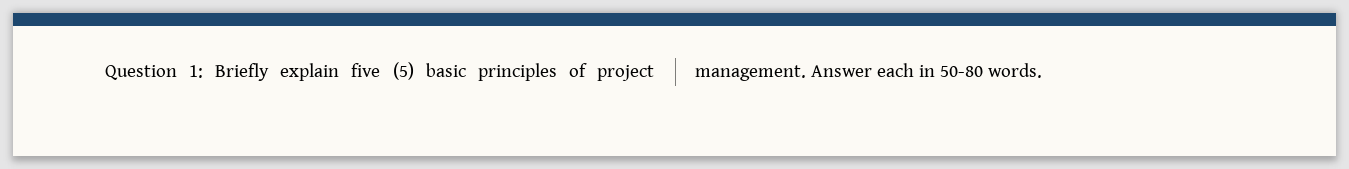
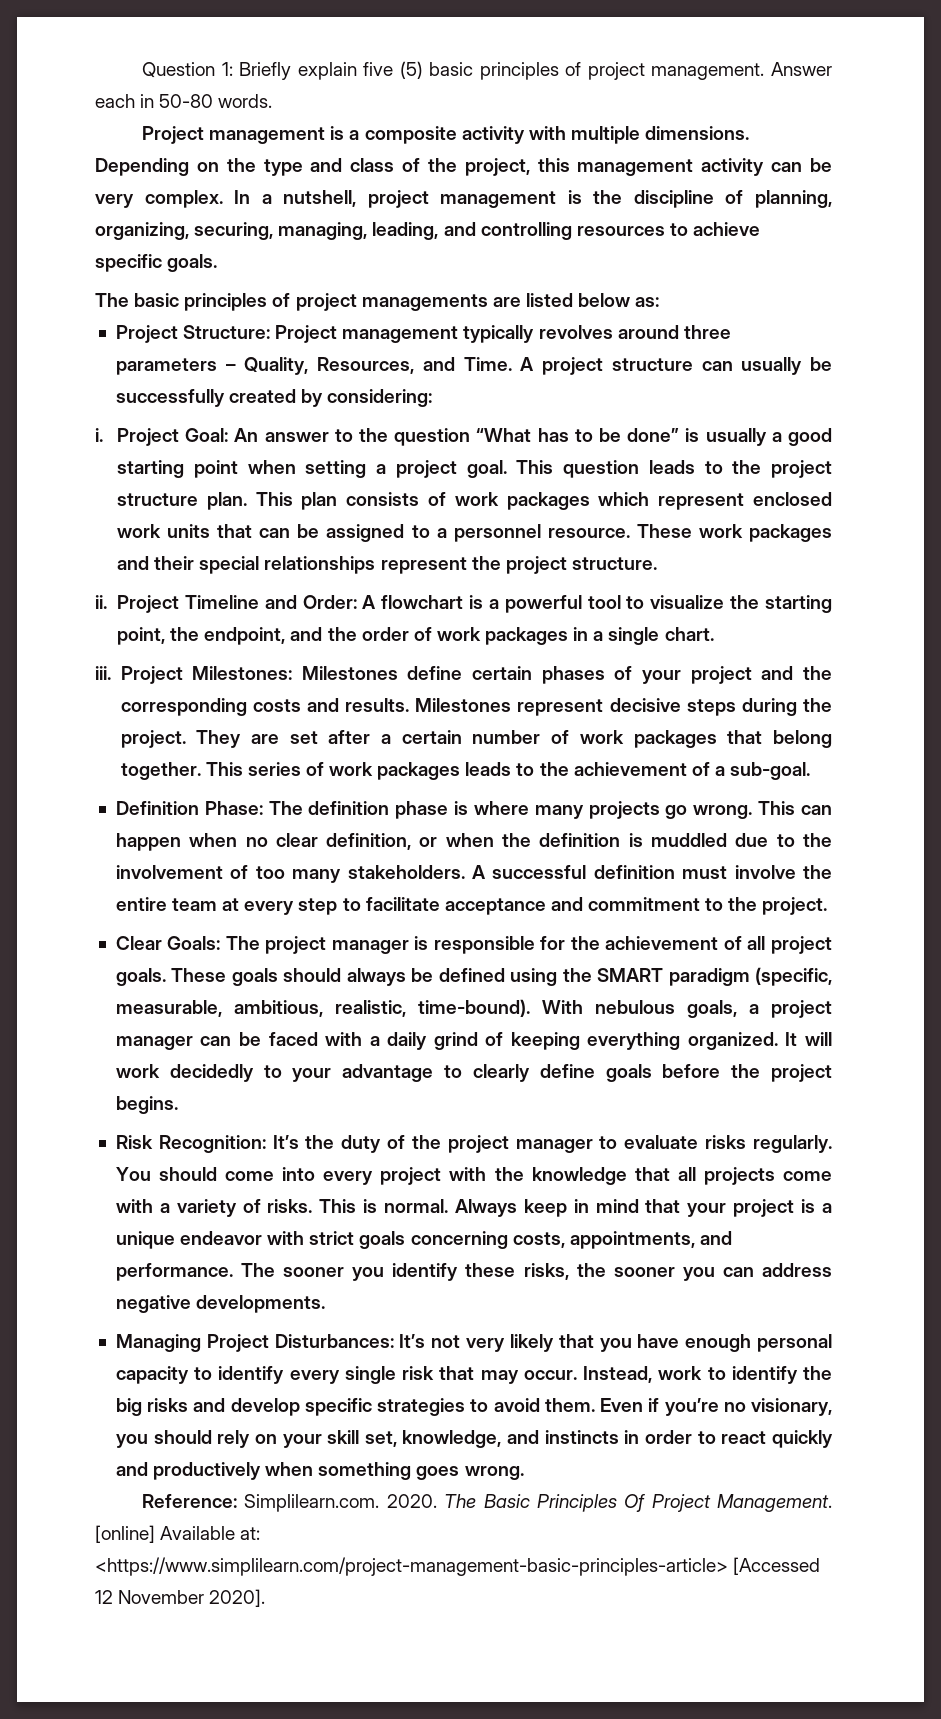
(1042, 70) none -> [141,126,750,144] [95,158,832,176] [95,190,832,208] [95,222,761,240] [95,254,218,272] [95,293,660,311] [115,325,731,343] [115,357,833,375] [115,389,433,407] [95,428,832,446] [117,460,832,478] [117,492,832,510] [117,524,833,542] [117,556,657,574] [95,595,833,613] [117,627,714,645] [95,666,832,684] [120,698,832,716] [120,730,833,748] [120,762,811,780] [115,801,832,819] [115,833,832,851] [115,865,832,883] [115,897,828,915] [115,936,832,954] [115,967,833,986] [115,999,833,1018] [115,1032,833,1050] [115,1064,833,1082] [115,1096,178,1114] [115,1135,833,1153] [115,1167,832,1185] [115,1199,833,1217] [115,1231,732,1249] [115,1263,833,1281] [115,1295,326,1313] [115,1334,833,1352] [115,1366,833,1384] [115,1398,833,1416] [115,1430,833,1448] [115,1462,524,1480] [141,1494,833,1512] [95,1525,261,1543] [95,1557,821,1576] [95,1589,266,1607] // Project management is a composite activity with multiple dimensions. Depending on the type and class of the project, this management activity can be very complex. In a nutshell, project management is the discipline of planning, organizing, securing, managing, leading, and controlling resources to achieve specific goals. // The basic principles of project managements are listed below as: // Project Structure: Project management typically revolves around three parameters – Quality, Resources, and Time. A project structure can usually be successfully created by considering: // i. Project Goal: An answer to the question “What has to be done” is usually a good starting point when setting a project goal. This question leads to the project structure plan. This plan consists of work packages which represent enclosed work units that can be assigned to a personnel resource. These work packages and their special relationships represent the project structure. // ii. Project Timeline and Order: A flowchart is a powerful tool to visualize the starting point, the endpoint, and the order of work packages in a single chart. // iii. Project Milestones: Milestones define certain phases of your project and the corresponding costs and results. Milestones represent decisive steps during the project. They are set after a certain number of work packages that belong together. This series of work packages leads to the achievement of a sub-goal. // Definition Phase: The definition phase is where many projects go wrong. This can happen when no clear definition, or when the definition is muddled due to the involvement of too many stakeholders. A successful definition must involve the entire team at every step to facilitate acceptance and commitment to the project. // Clear Goals: The project manager is responsible for the achievement of all project goals. These goals should always be defined using the SMART paradigm (specific, measurable, ambitious, realistic, time-bound). With nebulous goals, a project manager can be faced with a daily grind of keeping everything organized. It will work decidedly to your advantage to clearly define goals before the project begins. // Risk Recognition: It’s the duty of the project manager to evaluate risks regularly. You should come into every project with the knowledge that all projects come with a variety of risks. This is normal. Always keep in mind that your project is a unique endeavor with strict goals concerning costs, appointments, and performance. The sooner you identify these risks, the sooner you can address negative developments. // Managing Project Disturbances: It’s not very likely that you have enough personal capacity to identify every single risk that may occur. Instead, work to identify the big risks and develop specific strategies to avoid them. Even if you’re no visionary, you should rely on your skill set, knowledge, and instincts in order to react quickly and productively when something goes wrong. // Reference: Simplilearn.com. 2020. The Basic Principles Of Project Management. [online] Available at: <https://www.simplilearn.com/project-management-basic-principles-article> [Accessed 12 November 2020].

